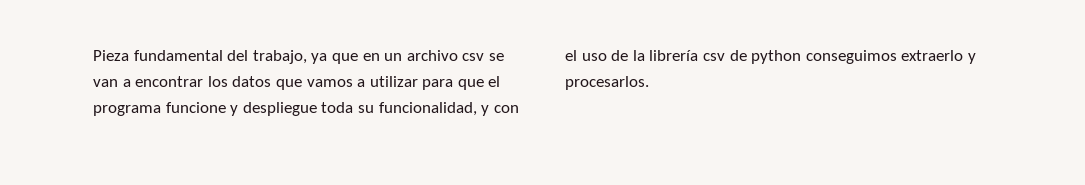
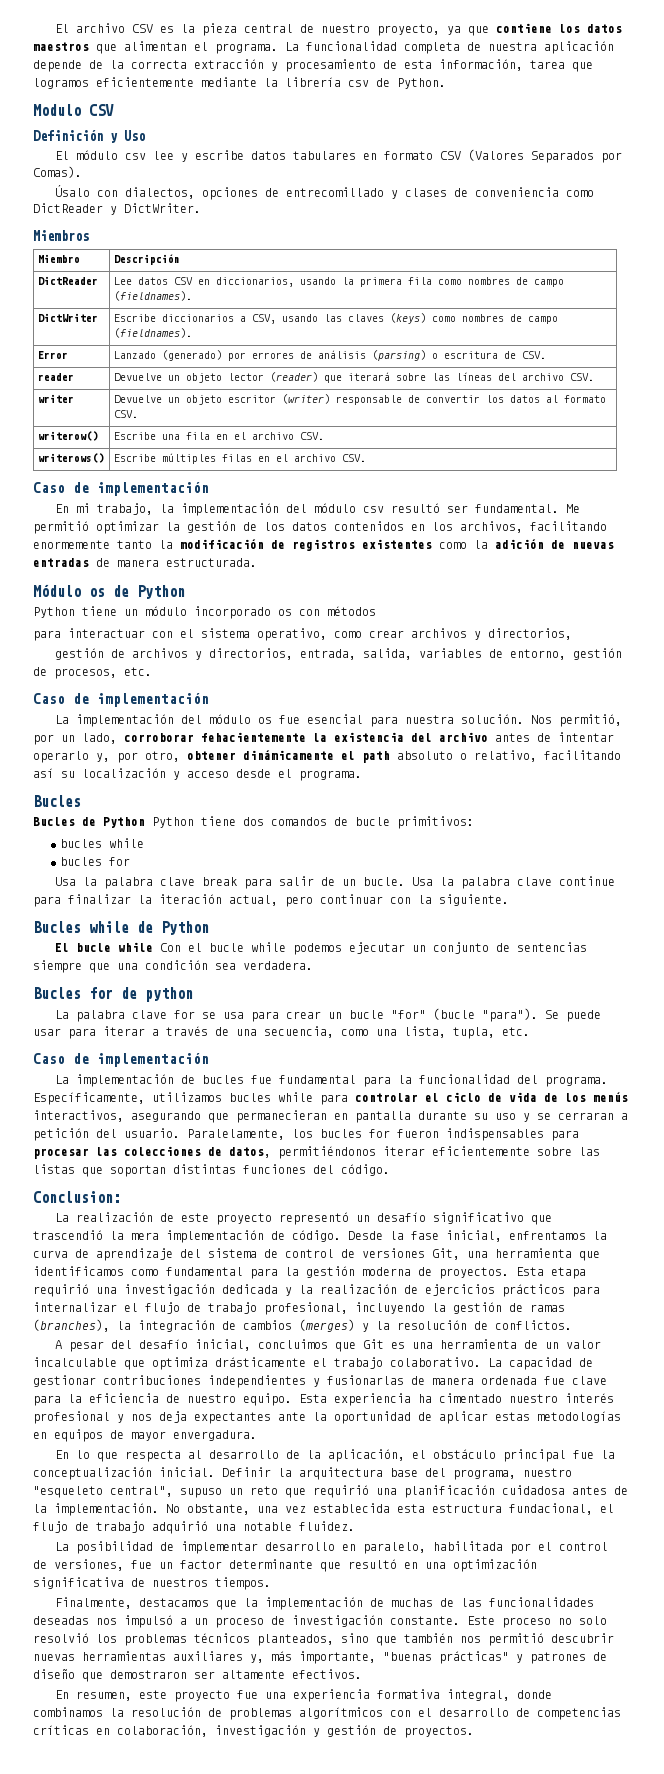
[93,50,504,64] [93,76,501,90] [93,102,519,116] [565,50,976,64] [565,76,649,90] Pieza fundamental del trabajo, ya que en un archivo csv se van a encontrar los datos que vamos a utilizar para que el programa funcione y despliegue toda su funcionalidad, y con el uso de la librería csv de python conseguimos extraerlo y procesarlos. -> [55,23,623,36] [33,41,614,54] [33,59,593,72] [33,77,446,89] [33,104,114,116] [33,130,145,143] [55,149,623,163] [33,166,82,178] [55,185,595,200] [33,203,201,215] [33,230,89,241] [37,254,80,263] [113,254,180,265] [37,276,98,285] [113,277,564,287] [113,291,192,301] [37,313,98,322] [113,313,558,324] [113,328,192,338] [37,351,68,359] [113,350,546,361] [37,373,74,381] [113,372,594,383] [37,394,74,403] [113,394,606,405] [113,410,138,418] [37,431,98,441] [113,432,324,440] [37,453,104,463] [113,453,366,464] [33,482,209,496] [55,503,581,516] [33,521,607,534] [33,539,614,551] [33,558,257,567] [33,584,185,599] [33,606,376,619] [33,628,572,641] [55,648,623,660] [33,667,152,679] [33,693,209,707] [55,714,623,727] [33,732,614,745] [33,750,621,763] [33,768,362,781] [33,795,81,807] [33,816,474,829] [60,838,145,848] [60,857,131,866] [55,876,616,889] [33,894,509,907] [33,921,209,935] [55,942,588,955] [33,960,313,973] [33,987,193,1002] [55,1008,602,1022] [33,1026,530,1039] [33,1053,209,1067] [55,1074,609,1087] [33,1092,628,1105] [33,1110,628,1123] [33,1128,579,1141] [33,1146,600,1159] [33,1164,390,1177] [33,1191,121,1203] [55,1212,553,1225] [33,1230,607,1243] [33,1248,600,1261] [33,1266,586,1279] [33,1284,600,1297] [33,1302,565,1315] [33,1319,572,1332] [55,1339,602,1352] [33,1357,593,1370] [33,1375,607,1388] [33,1393,614,1406] [33,1411,621,1424] [33,1429,257,1442] [55,1449,616,1462] [33,1467,572,1480] [33,1485,628,1498] [33,1503,614,1516] [33,1521,355,1534] [55,1541,609,1554] [33,1559,537,1572] [33,1577,271,1590] [55,1597,595,1610] [33,1615,607,1628] [33,1633,614,1646] [33,1651,607,1664] [33,1669,362,1682] [55,1689,553,1702] [33,1707,621,1720] [33,1725,474,1738] El archivo CSV es la pieza central de nuestro proyecto, ya que contiene los datos maestros que alimentan el programa. La funcionalidad completa de nuestra aplicación depende de la correcta extracción y procesamiento de esta información, tarea que logramos eficientemente mediante la librería csv de Python. // Modulo CSV // Definición y Uso // El módulo csv lee y escribe datos tabulares en formato CSV (Valores Separados por Comas). // Úsalo con dialectos, opciones de entrecomillado y clases de conveniencia como DictReader y DictWriter. // Miembros // Miembro | Descripción // DictReader | Lee datos CSV en diccionarios, usando la primera fila como nombres de campo (fieldnames). // DictWriter | Escribe diccionarios a CSV, usando las claves (keys) como nombres de campo (fieldnames). // Error | Lanzado (generado) por errores de análisis (parsing) o escritura de CSV. // reader | Devuelve un objeto lector (reader) que iterará sobre las líneas del archivo CSV. // writer | Devuelve un objeto escritor (writer) responsable de convertir los datos al formato CSV. // writerow() | Escribe una fila en el archivo CSV. // writerows() | Escribe múltiples filas en el archivo CSV. // Caso de implementación // En mi trabajo, la implementación del módulo csv resultó ser fundamental. Me permitió optimizar la gestión de los datos contenidos en los archivos, facilitando enormemente tanto la modificación de registros existentes como la adición de nuevas entradas de manera estructurada. // Módulo os de Python // Python tiene un módulo incorporado os con métodos // para interactuar con el sistema operativo, como crear archivos y directorios, // gestión de archivos y directorios, entrada, salida, variables de entorno, gestión de procesos, etc. // Caso de implementación // La implementación del módulo os fue esencial para nuestra solución. Nos permitió, por un lado, corroborar fehacientemente la existencia del archivo antes de intentar operarlo y, por otro, obtener dinámicamente el path absoluto o relativo, facilitando así su localización y acceso desde el programa. // Bucles // Bucles de Python Python tiene dos comandos de bucle primitivos: // bucles while // bucles for // Usa la palabra clave break para salir de un bucle. Usa la palabra clave continue para finalizar la iteración actual, pero continuar con la siguiente. // Bucles while de Python // El bucle while Con el bucle while podemos ejecutar un conjunto de sentencias siempre que una condición sea verdadera. // Bucles for de python // La palabra clave for se usa para crear un bucle "for" (bucle "para"). Se puede usar para iterar a través de una secuencia, como una lista, tupla, etc. // Caso de implementación // La implementación de bucles fue fundamental para la funcionalidad del programa. Específicamente, utilizamos bucles while para controlar el ciclo de vida de los menús interactivos, asegurando que permanecieran en pantalla durante su uso y se cerraran a petición del usuario. Paralelamente, los bucles for fueron indispensables para procesar las colecciones de datos, permitiéndonos iterar eficientemente sobre las listas que soportan distintas funciones del código. // Conclusion: // La realización de este proyecto representó un desafío significativo que trascendió la mera implementación de código. Desde la fase inicial, enfrentamos la curva de aprendizaje del sistema de control de versiones Git, una herramienta que identificamos como fundamental para la gestión moderna de proyectos. Esta etapa requirió una investigación dedicada y la realización de ejercicios prácticos para internalizar el flujo de trabajo profesional, incluyendo la gestión de ramas (branches), la integración de cambios (merges) y la resolución de conflictos. // A pesar del desafío inicial, concluimos que Git es una herramienta de un valor incalculable que optimiza drásticamente el trabajo colaborativo. La capacidad de gestionar contribuciones independientes y fusionarlas de manera ordenada fue clave para la eficiencia de nuestro equipo. Esta experiencia ha cimentado nuestro interés profesional y nos deja expectantes ante la oportunidad de aplicar estas metodologías en equipos de mayor envergadura. // En lo que respecta al desarrollo de la aplicación, el obstáculo principal fue la conceptualización inicial. Definir la arquitectura base del programa, nuestro "esqueleto central", supuso un reto que requirió una planificación cuidadosa antes de la implementación. No obstante, una vez establecida esta estructura fundacional, el flujo de trabajo adquirió una notable fluidez. // La posibilidad de implementar desarrollo en paralelo, habilitada por el control de versiones, fue un factor determinante que resultó en una optimización significativa de nuestros tiempos. // Finalmente, destacamos que la implementación de muchas de las funcionalidades deseadas nos impulsó a un proceso de investigación constante. Este proceso no solo resolvió los problemas técnicos planteados, sino que también nos permitió descubrir nuevas herramientas auxiliares y, más importante, "buenas prácticas" y patrones de diseño que demostraron ser altamente efectivos. // En resumen, este proyecto fue una experiencia formativa integral, donde combinamos la resolución de problemas algorítmicos con el desarrollo de competencias críticas en colaboración, investigación y gestión de proyectos.

